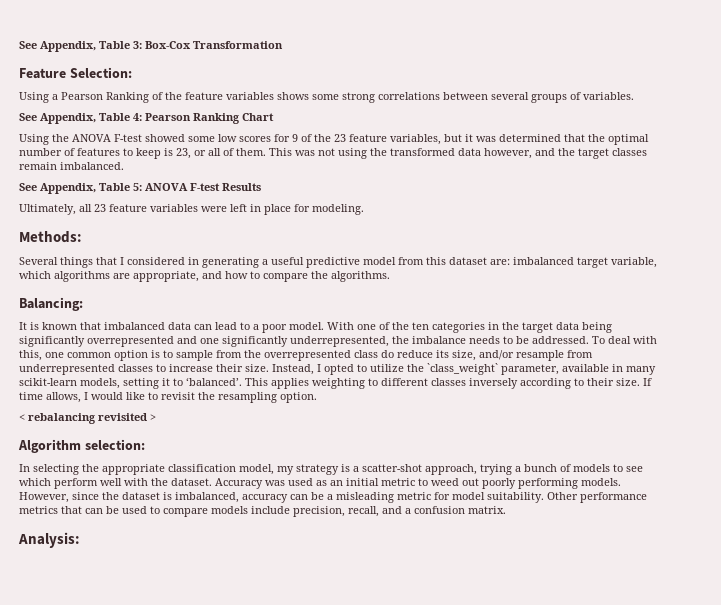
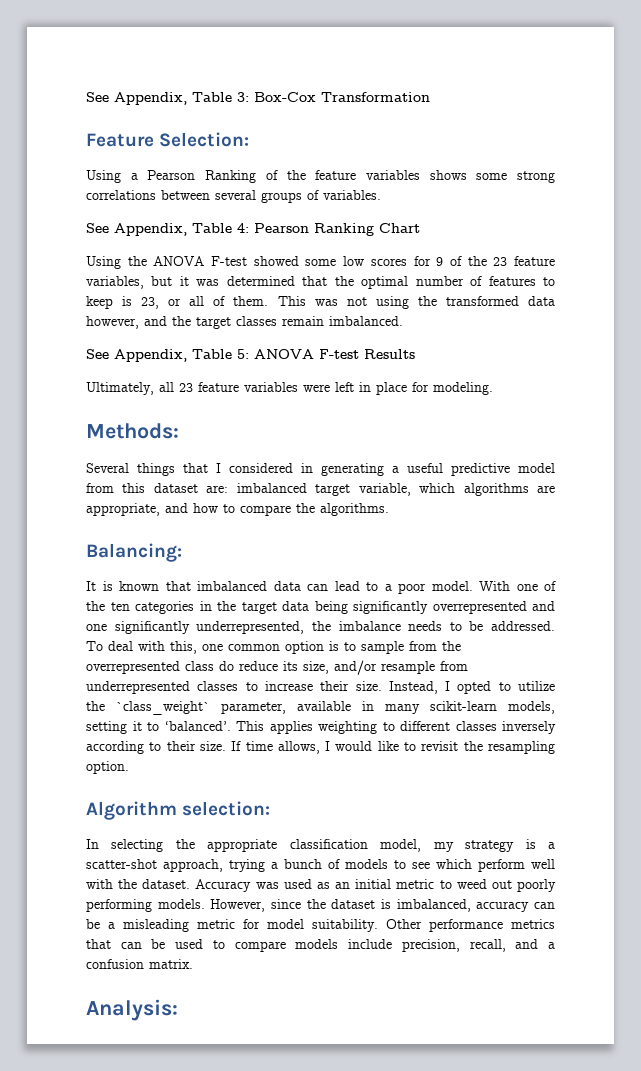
[19,413,156,424] // < rebalancing revisited > -> (129, 767) none

